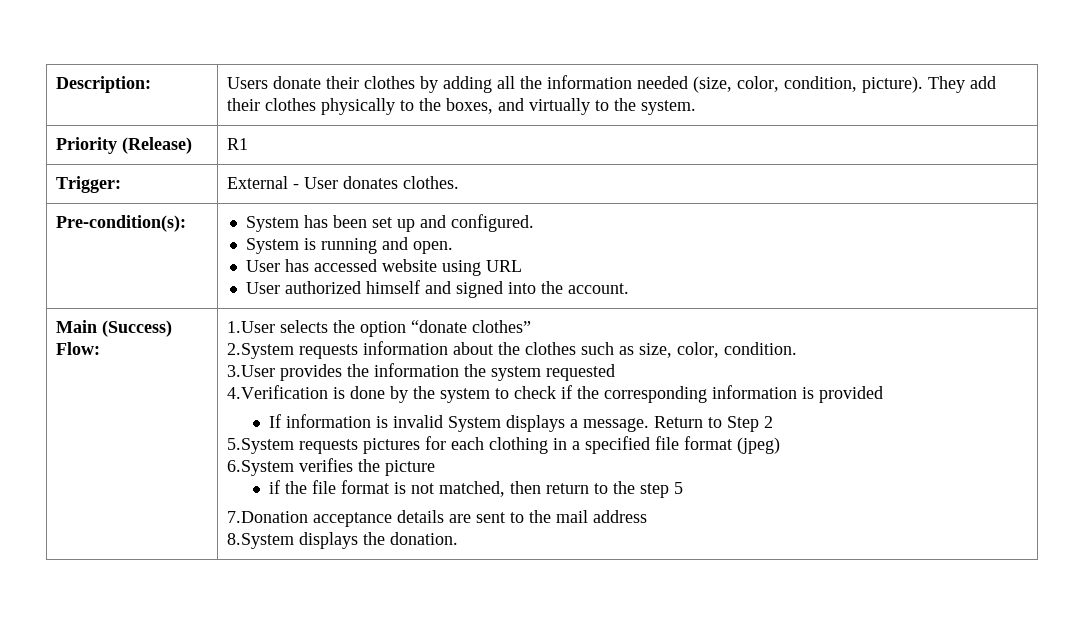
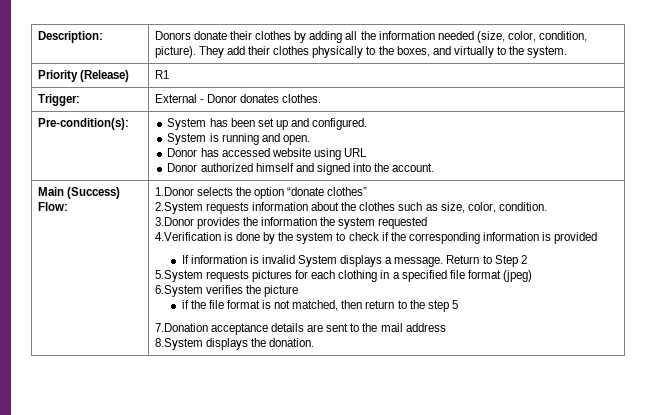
[226,77,268,89] Users -> [154,31,191,40] Donors
[303,177,338,189] User -> [207,94,238,103] Donor
[246,260,281,272] User -> [167,148,198,157] Donor
[246,282,281,294] User -> [167,163,198,172] Donor
[226,321,275,333] 1.User -> [154,187,194,196] 1.Donor
[226,365,275,377] 3.User -> [154,217,194,226] 3.Donor

